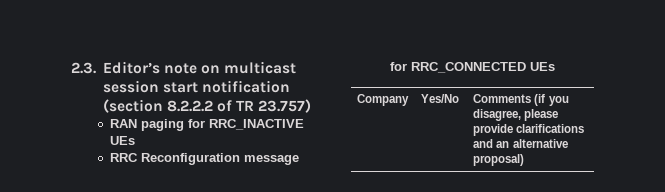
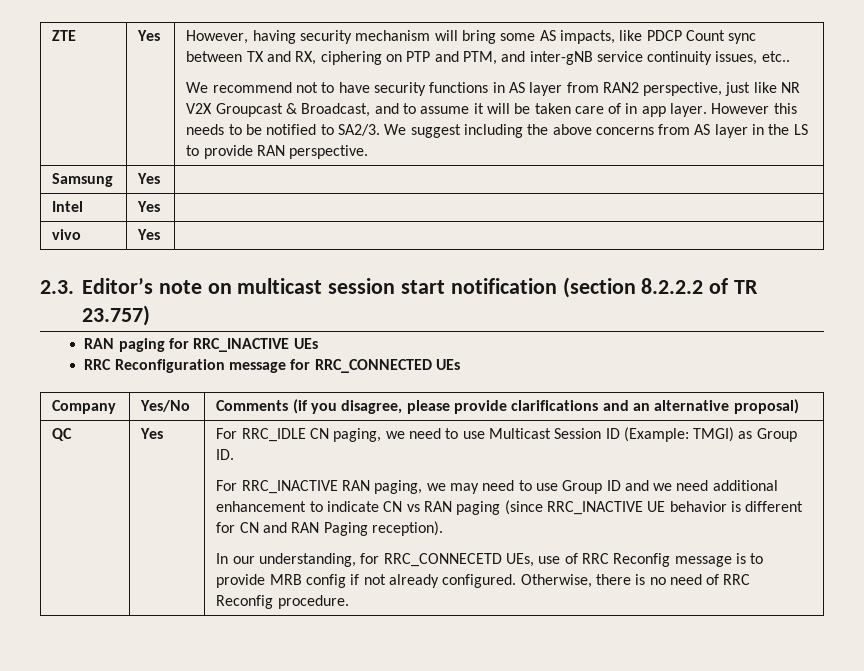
(71, 68) none -> [52,30,77,41] [137,30,161,41] [186,30,757,44] [186,51,790,65] [186,82,801,96] [186,103,797,117] [186,124,808,138] [186,145,369,159] [52,173,114,187] [137,173,161,184] [52,201,84,212] [137,201,161,212] [52,229,82,240] [137,229,161,240] ZTE | Yes | However, having security mechanism will bring some AS impacts, like PDCP Count sync between TX and RX, ciphering on PTP and PTM, and inter-gNB service continuity issues, etc.. // We recommend not to have security functions in AS layer from RAN2 perspective, just like NR V2X Groupcast & Broadcast, and to assume it will be taken care of in app layer. However this needs to be notified to SA2/3. We suggest including the above concerns from AS layer in the LS to provide RAN perspective. // Samsung | Yes | // Intel | Yes | // vivo | Yes | //
(525, 160) none -> [52,428,73,441] [140,428,164,439] [216,427,797,442] [216,449,235,460] [216,480,778,494] [216,500,804,515] [216,521,443,536] [216,553,764,567] [216,574,751,588] [216,595,349,609] // QC | Yes | For RRC_IDLE CN paging, we need to use Multicast Session ID (Example: TMGI) as Group ID. // For RRC_INACTIVE RAN paging, we may need to use Group ID and we need additional enhancement to indicate CN vs RAN paging (since RRC_INACTIVE UE behavior is different for CN and RAN Paging reception). // In our understanding, for RRC_CONNECETD UEs, use of RRC Reconfig message is to provide MRB config if not already configured. Otherwise, there is no need of RRC Reconfig procedure.

